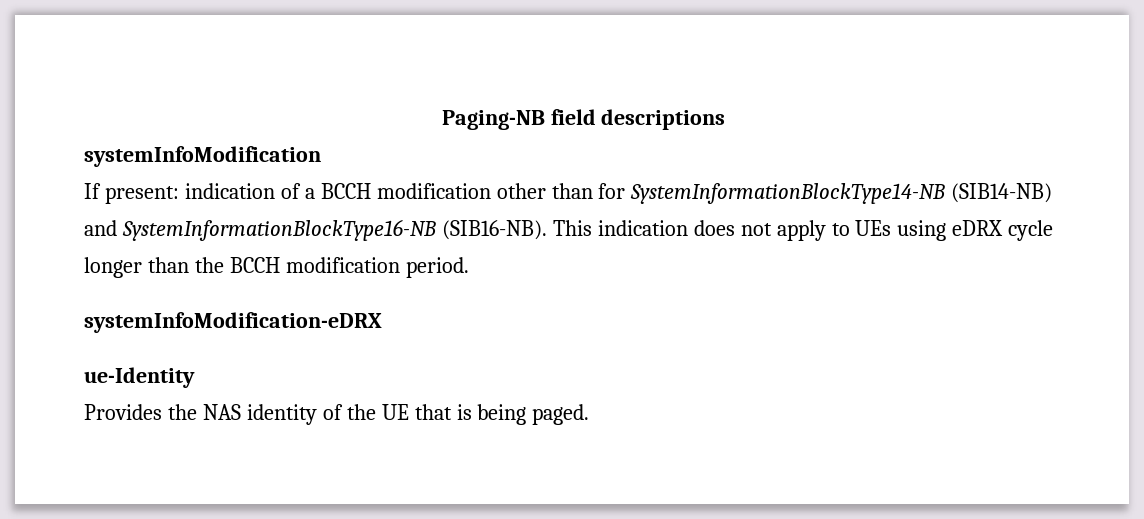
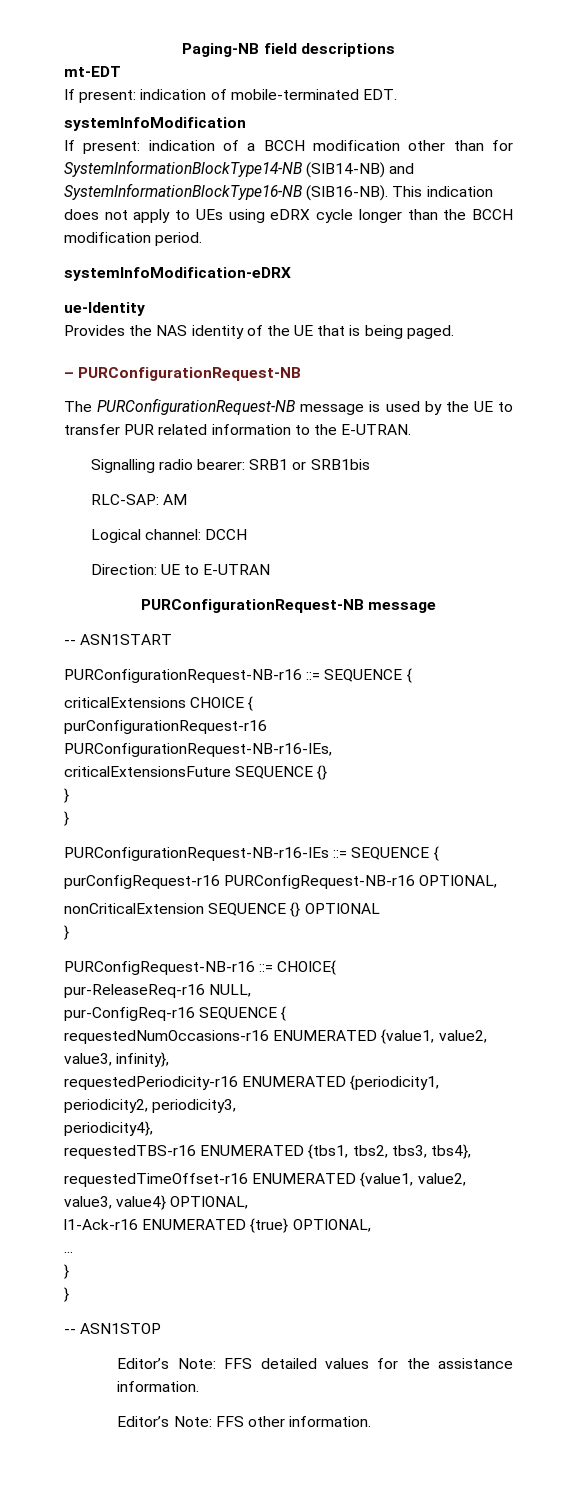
(726, 119) none -> [64,66,121,77] [64,89,397,103] // mt-EDT // If present: indication of mobile-terminated EDT.
(590, 414) none -> [64,367,302,381] [64,398,513,415] [64,424,412,435] [90,459,370,473] [90,494,187,505] [90,529,248,543] [90,564,271,575] [140,599,437,613] [64,634,173,645] [64,668,412,683] [64,696,254,711] [64,720,267,734] [64,743,332,757] [64,765,328,780] [64,788,69,803] [64,811,69,826] [64,846,439,861] [64,875,498,889] [64,902,380,917] [64,925,69,940] [64,960,337,975] [64,984,252,998] [64,1006,287,1021] [64,1029,487,1044] [64,1052,170,1067] [64,1075,440,1090] [64,1099,237,1113] [64,1121,153,1136] [64,1144,471,1159] [64,1172,466,1187] [64,1195,249,1210] [64,1218,371,1233] [64,1251,73,1253] [64,1264,69,1279] [64,1287,69,1302] [64,1323,162,1334] [117,1358,513,1369] [117,1381,200,1392] [117,1416,372,1427] // – PURConfigurationRequest-NB // The PURConfigurationRequest-NB message is used by the UE to transfer PUR related information to the E-UTRAN. // Signalling radio bearer: SRB1 or SRB1bis // RLC-SAP: AM // Logical channel: DCCH // Direction: UE to E-UTRAN // PURConfigurationRequest-NB message // -- ASN1START // PURConfigurationRequest-NB-r16 ::= SEQUENCE { // criticalExtensions CHOICE { // purConfigurationRequest-r16 PURConfigurationRequest-NB-r16-IEs, // criticalExtensionsFuture SEQUENCE {} // } // } // PURConfigurationRequest-NB-r16-IEs ::= SEQUENCE { // purConfigRequest-r16 PURConfigRequest-NB-r16 OPTIONAL, // nonCriticalExtension SEQUENCE {} OPTIONAL // } // PURConfigRequest-NB-r16 ::= CHOICE{ // pur-ReleaseReq-r16 NULL, // pur-ConfigReq-r16 SEQUENCE { // requestedNumOccasions-r16 ENUMERATED {value1, value2, value3, infinity}, // requestedPeriodicity-r16 ENUMERATED {periodicity1, periodicity2, periodicity3, // periodicity4}, // requestedTBS-r16 ENUMERATED {tbs1, tbs2, tbs3, tbs4}, // requestedTimeOffset-r16 ENUMERATED {value1, value2, value3, value4} OPTIONAL, // l1-Ack-r16 ENUMERATED {true} OPTIONAL, // ... // } // } // -- ASN1STOP // Editor’s Note: FFS detailed values for the assistance information. // Editor’s Note: FFS other information.

